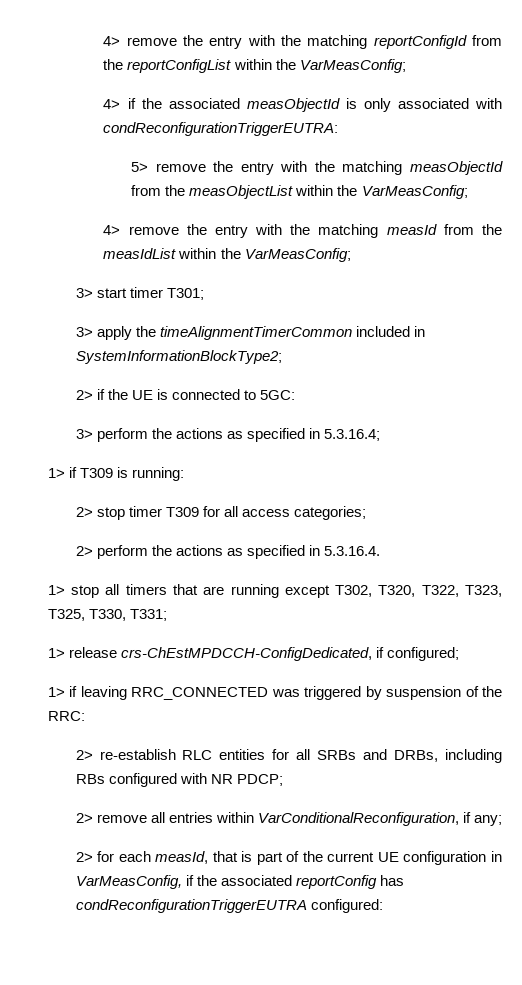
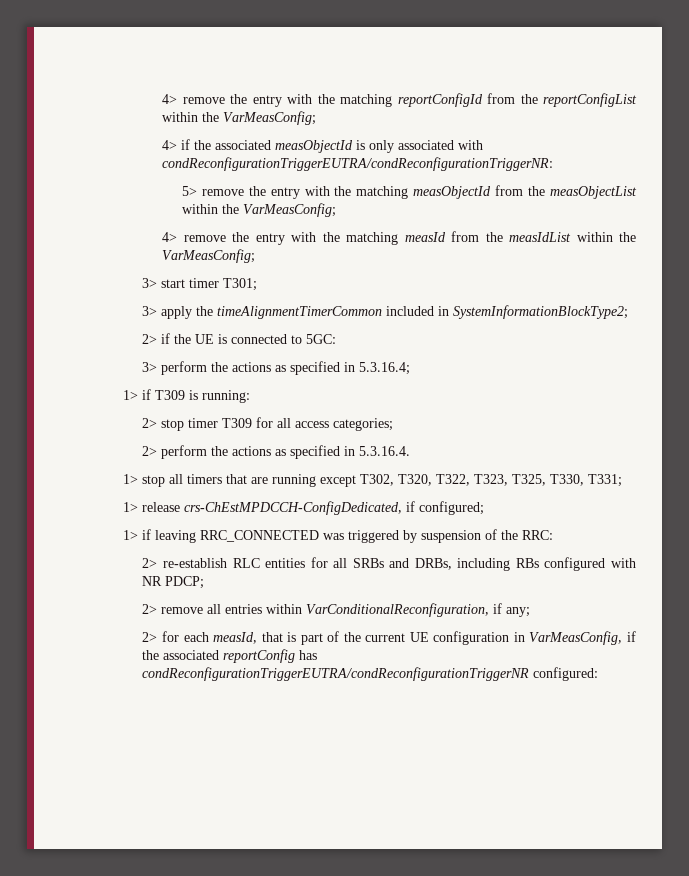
[103,122,339,136] condReconfigurationTriggerEUTRA: -> [162,157,554,171] condReconfigurationTriggerEUTRA/condReconfigurationTriggerNR:
[75,899,307,913] condReconfigurationTriggerEUTRA -> [142,667,530,681] condReconfigurationTriggerEUTRA/condReconfigurationTriggerNR

